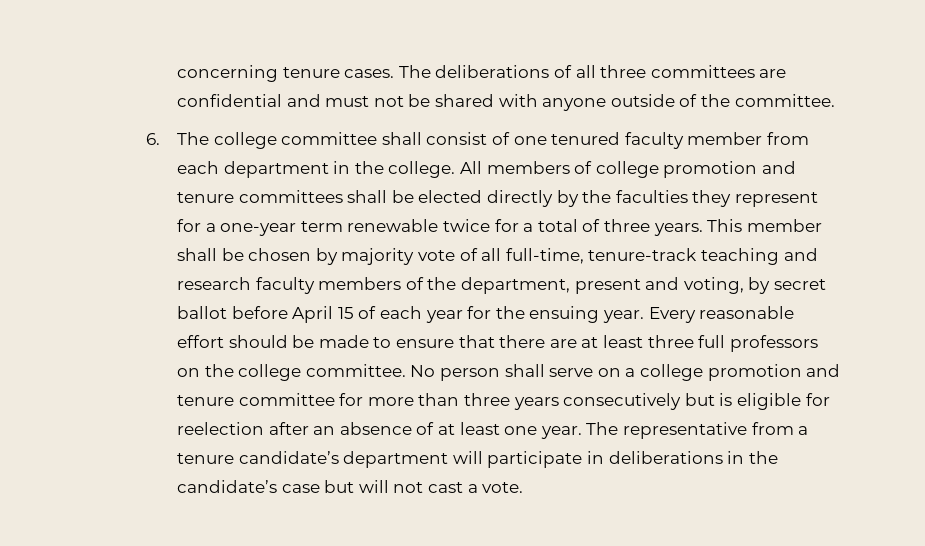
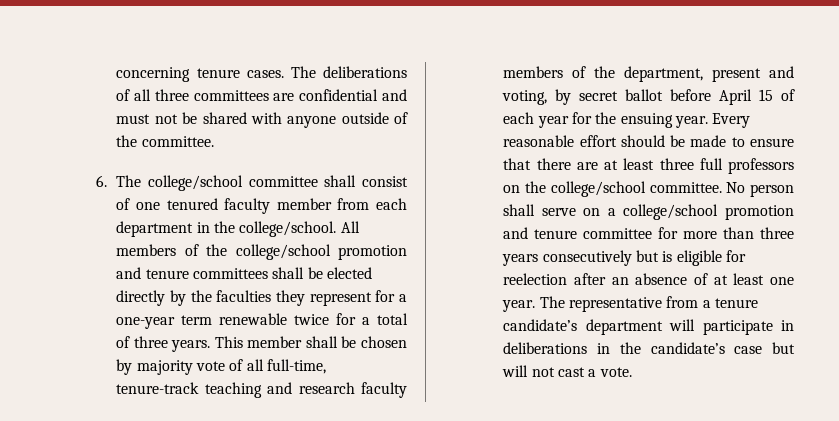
[213,132,277,149] college -> [148,175,244,191] college/school
[388,161,456,178] college. -> [239,221,337,237] college/school.
[595,161,659,178] college -> [206,244,331,260] the college/school
[238,364,302,381] college -> [550,181,646,197] college/school
[639,364,703,381] college -> [623,204,719,220] college/school

